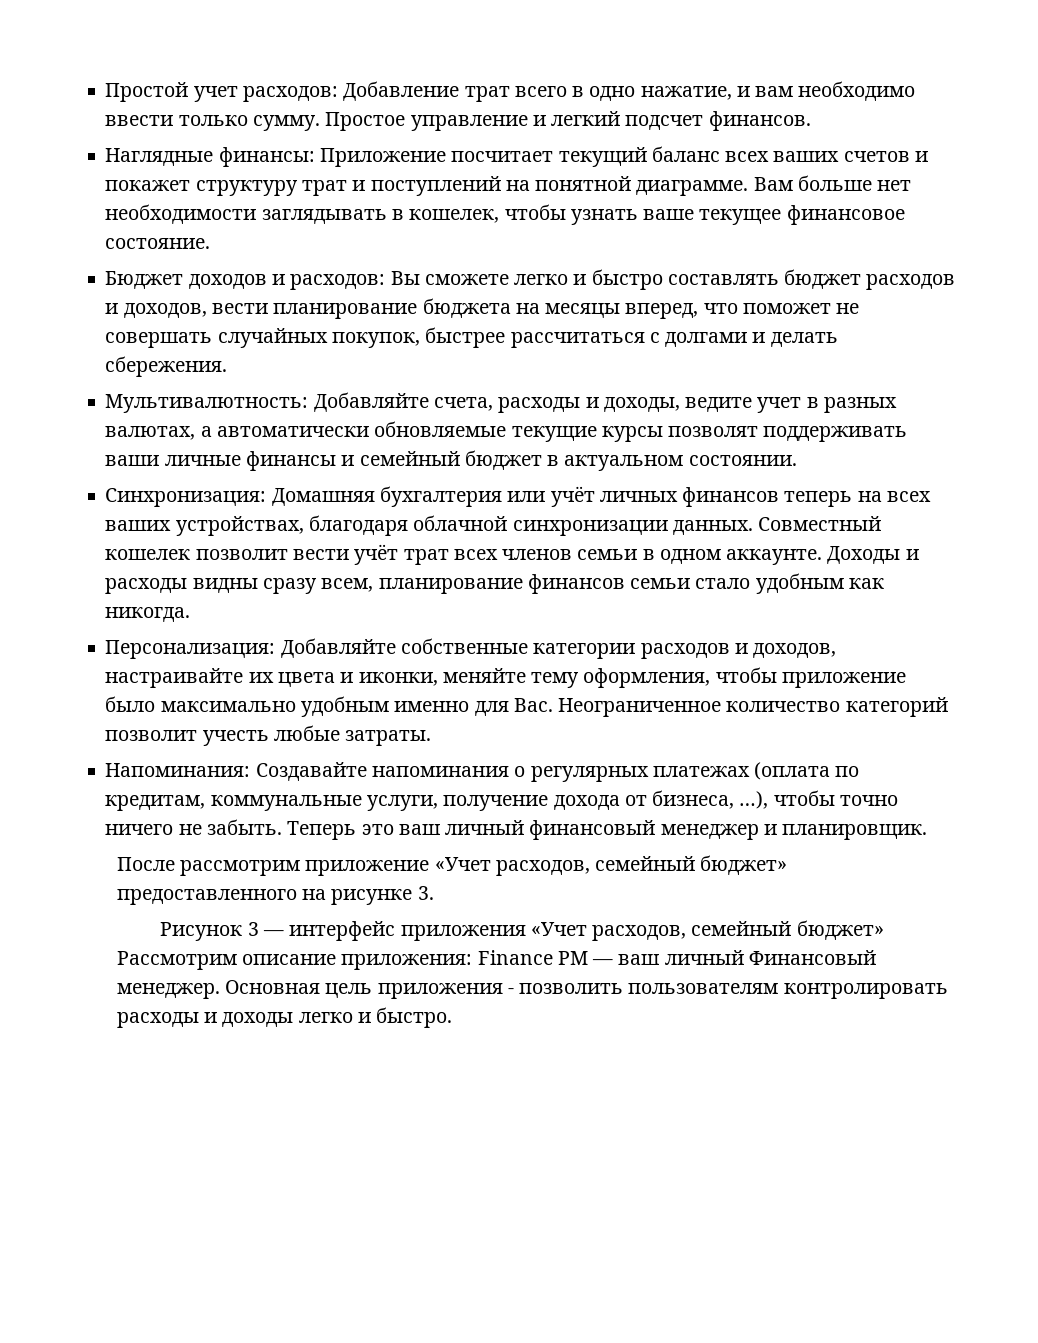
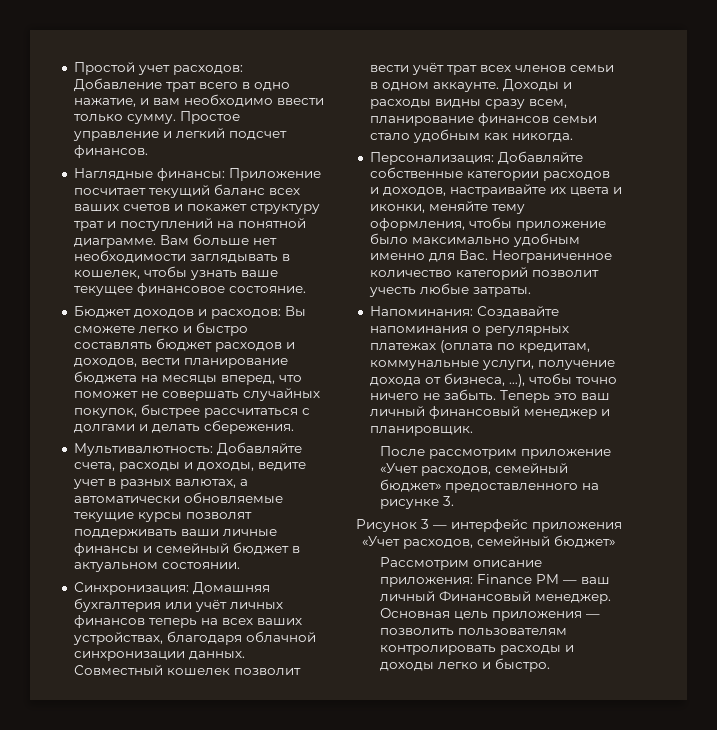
[507,988,514,994] - -> [585,614,600,618] ―

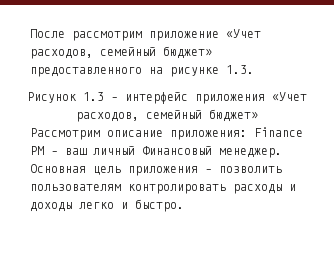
[73,62,243,75] [73,78,290,92] [73,94,324,107] [73,111,240,124] [72,128,287,141] [73,145,148,158] [73,168,321,181] [73,184,300,198] [73,204,320,214] [73,218,306,231] [73,234,277,248] [73,250,290,263] [73,266,278,280] [73,283,306,296] [73,306,306,319] [73,322,248,336] [73,338,295,352] [73,358,288,368] [73,371,302,385] [73,388,320,401] [73,404,310,418] [73,420,294,434] [73,442,302,456] [73,462,306,472] [72,479,248,489] [73,492,283,504] [73,512,252,522] [73,529,277,539] [73,542,300,556] [73,562,240,572] [73,582,270,595] [73,598,283,612] [73,615,302,628] [72,631,316,645] [73,651,245,661] [73,665,301,676] [369,62,614,75] [369,79,572,92] [369,99,567,109] [369,113,597,126] [369,129,573,143] [369,151,583,165] [369,167,610,181] [369,184,622,197] [369,201,525,214] [369,217,606,231] [369,233,580,247] [369,250,612,263] [369,267,599,280] [368,283,531,297] [369,306,559,318] [369,326,569,336] [369,340,590,353] [369,360,615,370] [369,373,617,387] [369,389,610,403] [369,406,610,419] [369,426,473,436] Простой учет расходов: Добавление трат всего в одно нажатие, и вам необходимо ввести только сумму. Простое управление и легкий подсчет финансов. // Наглядные финансы: Приложение посчитает текущий баланс всех ваших счетов и покажет структуру трат и поступлений на понятной диаграмме. Вам больше нет необходимости заглядывать в кошелек, чтобы узнать ваше текущее финансовое состояние. // Бюджет доходов и расходов: Вы сможете легко и быстро составлять бюджет расходов и доходов, вести планирование бюджета на месяцы вперед, что поможет не совершать случайных покупок, быстрее рассчитаться с долгами и делать сбережения. // Мультивалютность: Добавляйте счета, расходы и доходы, ведите учет в разных валютах, а автоматически обновляемые текущие курсы позволят поддерживать ваши личные финансы и семейный бюджет в актуальном состоянии. // Синхронизация: Домашняя бухгалтерия или учёт личных финансов теперь на всех ваших устройствах, благодаря облачной синхронизации данных. Совместный кошелек позволит вести учёт трат всех членов семьи в одном аккаунте. Доходы и расходы видны сразу всем, планирование финансов семьи стало удобным как никогда. // Персонализация: Добавляйте собственные категории расходов и доходов, настраивайте их цвета и иконки, меняйте тему оформления, чтобы приложение было максимально удобным именно для Вас. Неограниченное количество категорий позволит учесть любые затраты. // Напоминания: Создавайте напоминания о регулярных платежах (оплата по кредитам, коммунальные услуги, получение дохода от бизнеса, …), чтобы точно ничего не забыть. Теперь это ваш личный финансовый менеджер и планировщик. // -> (29, 33) none
[442,496,454,506] 3. -> [225,65,254,74] 1.3.
[420,519,447,529] 3 — -> [83,92,118,101] 1.3 –
[562,580,577,584] — -> [50,151,58,155] –
[585,614,600,618] ― -> [204,169,212,173] –

